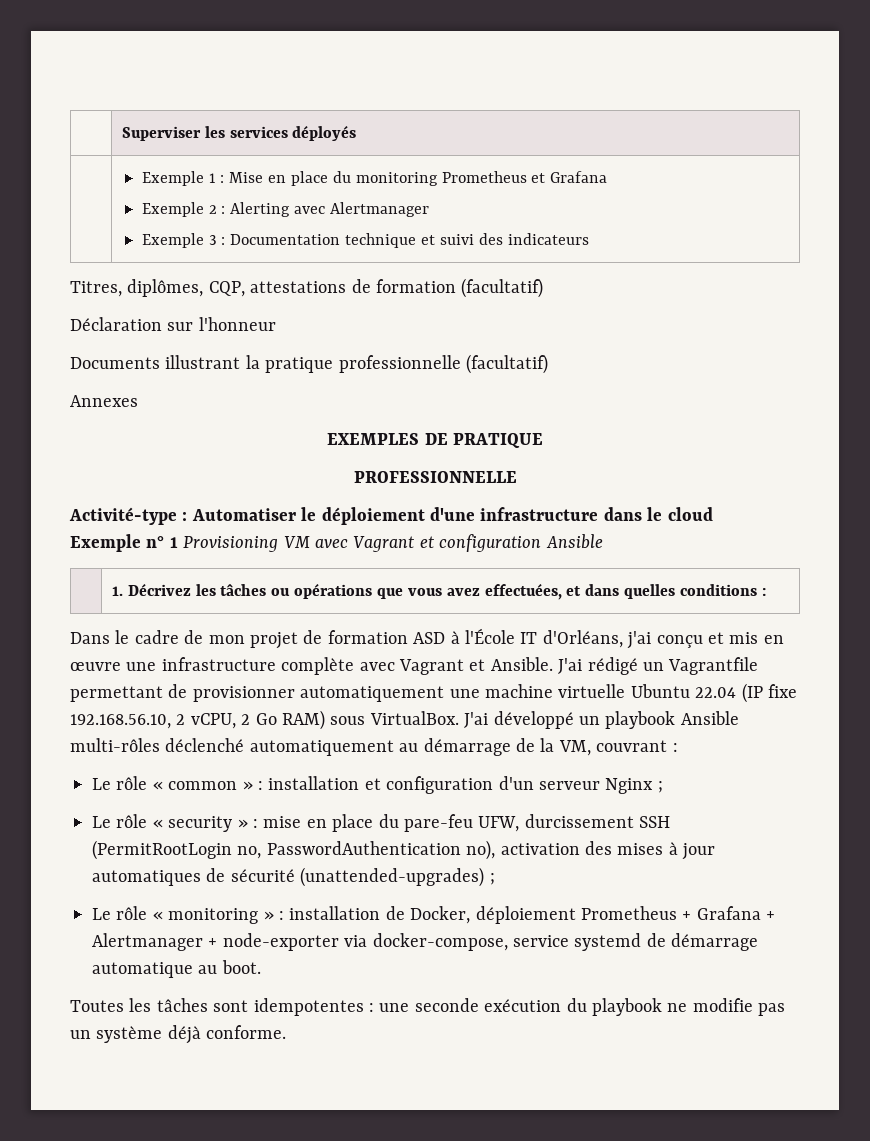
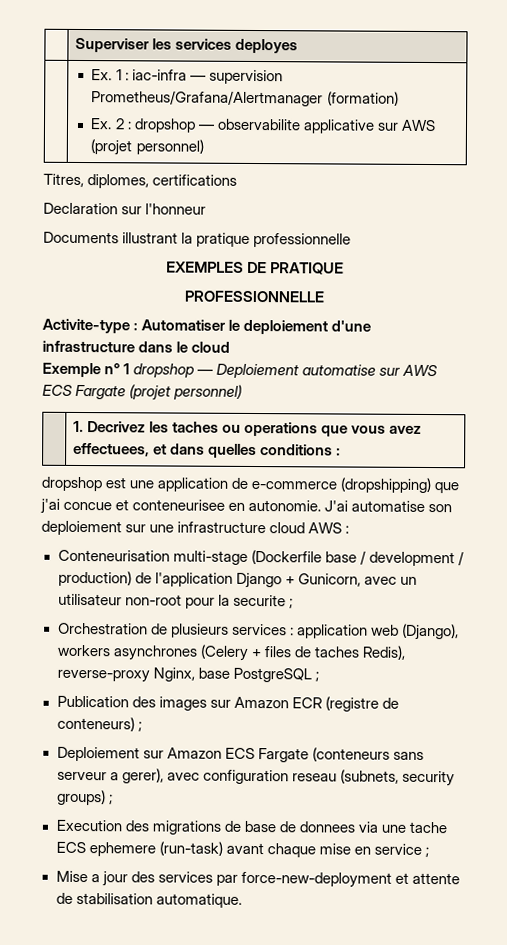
[292,125,357,141] [141,171,608,186] [141,202,429,217] [141,233,589,248] [70,278,544,298] [70,317,162,331] déployés // | Exemple 1 : Mise en place du monitoring Prometheus et Grafana // Exemple 2 : Alerting avec Alertmanager // Exemple 3 : Documentation technique et suivi des indicateurs // Titres, diplômes, CQP, attestations de formation (facultatif) // Déclaration -> [235,38,299,54] [91,69,283,85] [91,90,399,107] [90,118,436,134] [90,139,204,156] [43,173,238,189] [43,202,118,215] deployes // | Ex. 1 : iac-infra — supervision Prometheus/Grafana/Alertmanager (formation) // Ex. 2 : dropshop — observabilite applicative sur AWS (projet personnel) // Titres, diplomes, certifications // Declaration
[466,354,548,374] [70,395,138,407] (facultatif) // Annexes -> (352, 240) none
[69,507,177,525] Activité-type -> [42,318,130,334] Activite-type
[321,507,425,525] déploiement -> [243,319,329,335] deploiement
[183,534,603,552] [111,583,373,599] Provisioning VM avec Vagrant et configuration Ansible // | 1. Décrivez les tâches ou opérations -> [133,363,439,379] [42,384,243,401] [72,420,319,437] dropshop — Deploiement automatise sur AWS ECS Fargate (projet personnel) // | 1. Decrivez les taches ou operations
[484,583,562,600] effectuées, -> [72,442,150,457] effectuees,
[70,628,784,649] [70,657,759,675] [70,683,797,703] [70,710,739,730] [70,738,678,756] [92,776,663,794] [92,814,671,832] [92,840,716,860] [92,867,495,887] [92,906,776,924] [92,933,759,951] [92,960,261,978] [70,998,786,1016] [70,1025,287,1044] Dans le cadre de mon projet de formation ASD à l'École IT d'Orléans, j'ai conçu et mis en œuvre une infrastructure complète avec Vagrant et Ansible. J'ai rédigé un Vagrantfile permettant de provisionner automatiquement une machine virtuelle Ubuntu 22.04 (IP fixe 192.168.56.10, 2 vCPU, 2 Go RAM) sous VirtualBox. J'ai développé un playbook Ansible multi-rôles déclenché automatiquement au démarrage de la VM, couvrant : // Le rôle « common » : installation et configuration d'un serveur Nginx ; // Le rôle « security » : mise en place du pare-feu UFW, durcissement SSH (PermitRootLogin no, PasswordAuthentication no), activation des mises à jour automatiques de sécurité (unattended-upgrades) ; // Le rôle « monitoring » : installation de Docker, déploiement Prometheus + Grafana + Alertmanager + node-exporter via docker-compose, service systemd de démarrage automatique au boot. // Toutes les tâches sont idempotentes : une seconde exécution du playbook ne modifie pas un système déjà conforme. -> [41,476,460,494] [40,498,453,514] [41,520,350,536] [57,549,464,567] [57,570,417,589] [57,593,293,609] [57,622,459,641] [56,644,406,661] [56,667,319,683] [56,695,399,712] [56,716,142,732] [56,746,424,763] [56,768,455,787] [56,789,113,806] [55,819,447,835] [55,841,429,858] [55,870,460,888] [55,892,242,908] dropshop est une application de e-commerce (dropshipping) que j'ai concue et conteneurisee en autonomie. J'ai automatise son deploiement sur une infrastructure cloud AWS : // Conteneurisation multi-stage (Dockerfile base / development / production) de l'application Django + Gunicorn, avec un utilisateur non-root pour la securite ; // Orchestration de plusieurs services : application web (Django), workers asynchrones (Celery + files de taches Redis), reverse-proxy Nginx, base PostgreSQL ; // Publication des images sur Amazon ECR (registre de conteneurs) ; // Deploiement sur Amazon ECS Fargate (conteneurs sans serveur a gerer), avec configuration reseau (subnets, security groups) ; // Execution des migrations de base de donnees via une tache ECS ephemere (run-task) avant chaque mise en service ; // Mise a jour des services par force-new-deployment et attente de stabilisation automatique.

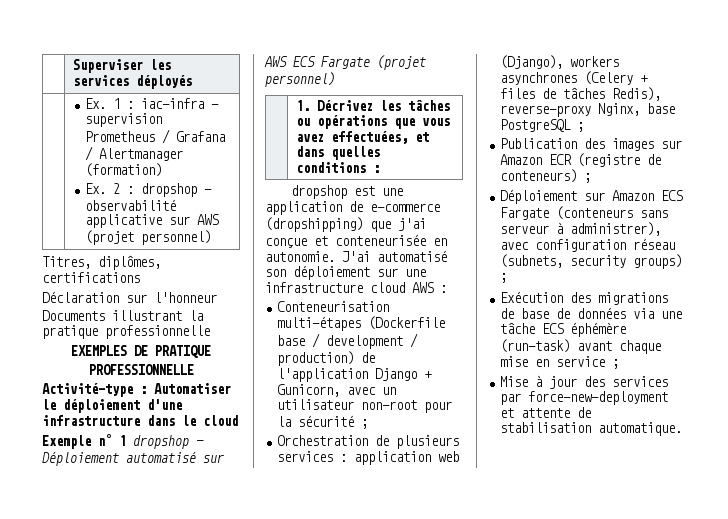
[235,38,299,54] deployes -> [135,75,192,89] déployés
[91,90,324,107] Prometheus/Grafana/Alertmanager -> [84,129,225,144] [84,146,183,161] Prometheus / Grafana / Alertmanager
[216,118,301,131] observabilite -> [84,199,176,211] observabilité
[87,174,150,189] diplomes, -> [98,255,161,270] diplômes,
[43,202,118,215] Declaration -> [42,291,119,303] Déclaration
[42,318,130,334] Activite-type -> [42,383,133,397] Activité-type
[243,319,329,335] deploiement -> [63,399,140,413] déploiement
[216,363,377,379] Deploiement automatise -> [42,451,196,466] Déploiement automatisé
[87,421,319,437] Decrivez les taches ou operations -> [316,100,450,111] [295,115,387,129] Décrivez les tâches ou opérations
[72,442,150,457] effectuees, -> [330,131,408,144] effectuées,
[63,499,453,513] [41,520,122,536] concue et conteneurisee en autonomie. J'ai automatise son deploiement -> [265,234,447,248] [265,250,447,262] [265,265,370,280] conçue et conteneurisée en autonomie. J'ai automatisé son déploiement
[172,550,248,565] multi-stage -> [277,316,362,331] multi-étapes
[232,594,286,607] securite -> [298,415,355,427] sécurité
[313,646,359,658] taches -> [563,87,606,99] tâches
[56,746,140,762] Deploiement -> [500,189,578,204] Déploiement
[109,768,164,784] a gerer), -> [556,222,662,236] à administrer),
[291,773,337,782] reseau -> [633,238,676,250] réseau
[55,819,122,832] Execution -> [500,291,564,303] Exécution
[298,821,355,833] donnees -> [577,307,627,319] données
[408,821,447,834] [55,841,156,857] tache ECS ephemere -> [500,322,627,337] tâche ECS éphémère
[90,874,100,883] a -> [535,375,543,387] à

